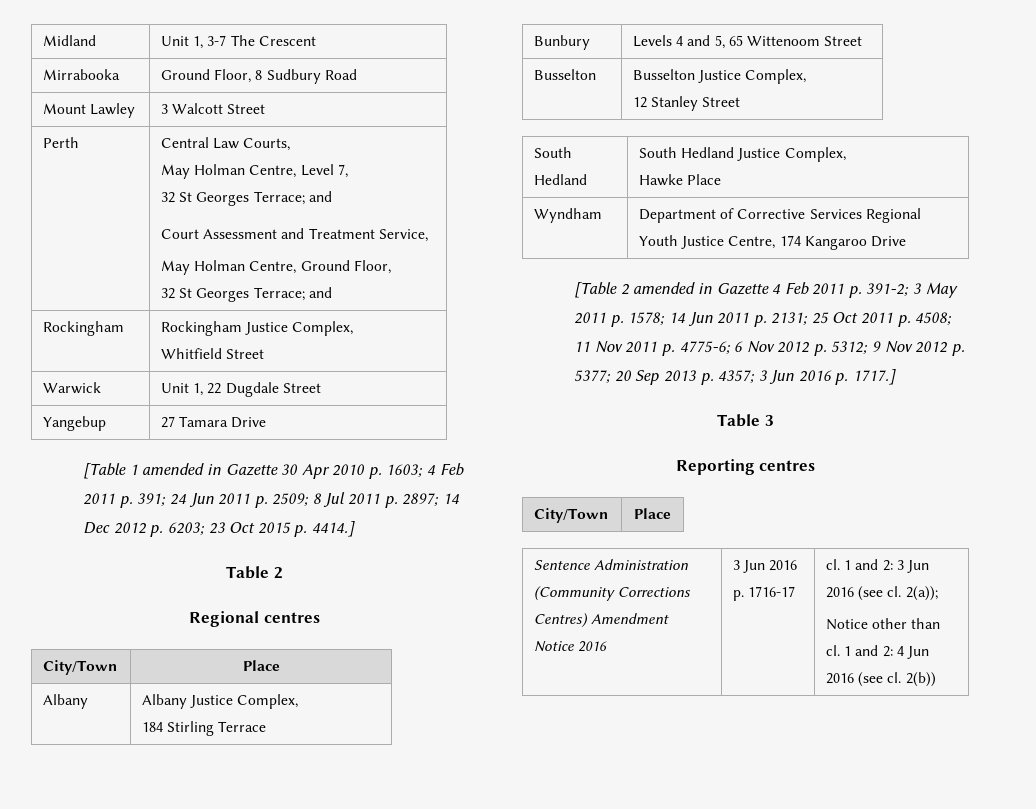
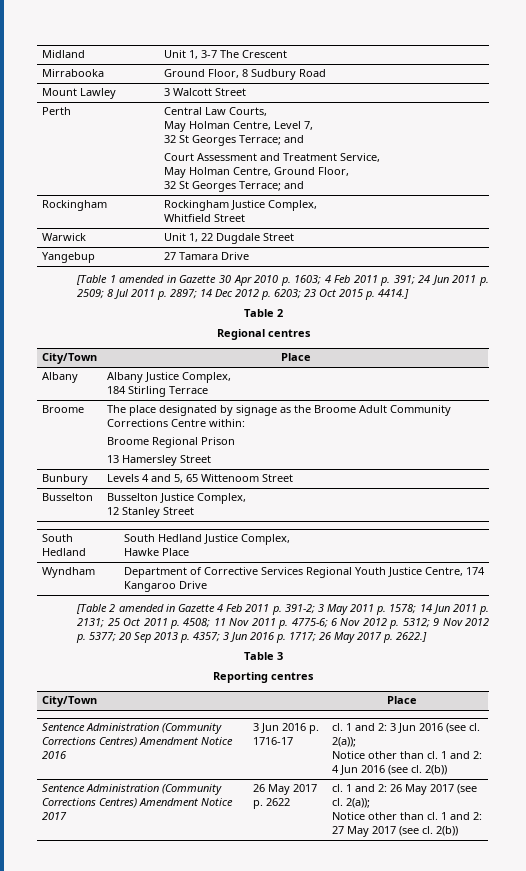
(267, 726) none -> [41,405,84,413] [106,405,451,416] [106,419,245,427] [106,437,235,448] [106,455,211,466] // Broome | The place designated by signage as the Broome Adult Community Corrections Centre within: // Broome Regional Prison // 13 Hamersley Street
[853,369,897,385] 1717.] -> [289,632,428,643] 1717; 26 May 2017 p. 2622.]
(936, 679) none -> [41,784,222,795] [41,798,233,808] [41,812,67,820] [252,784,317,795] [252,798,290,809] [331,784,477,795] [331,798,370,808] [331,812,482,820] [331,826,458,837] // Sentence Administration (Community Corrections Centres) Amendment Notice 2017 | 26 May 2017 p. 2622 | cl. 1 and 2: 26 May 2017 (see cl. 2(a)); // Notice other than cl. 1 and 2: 27 May 2017 (see cl. 2(b))

